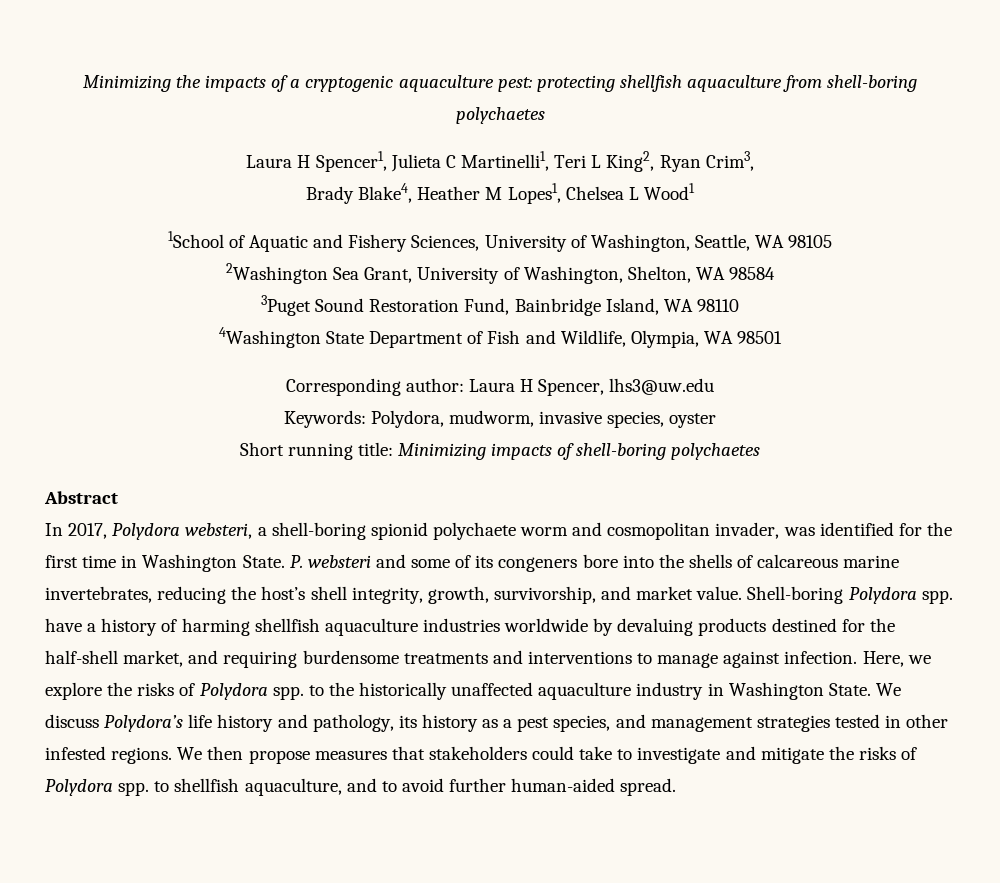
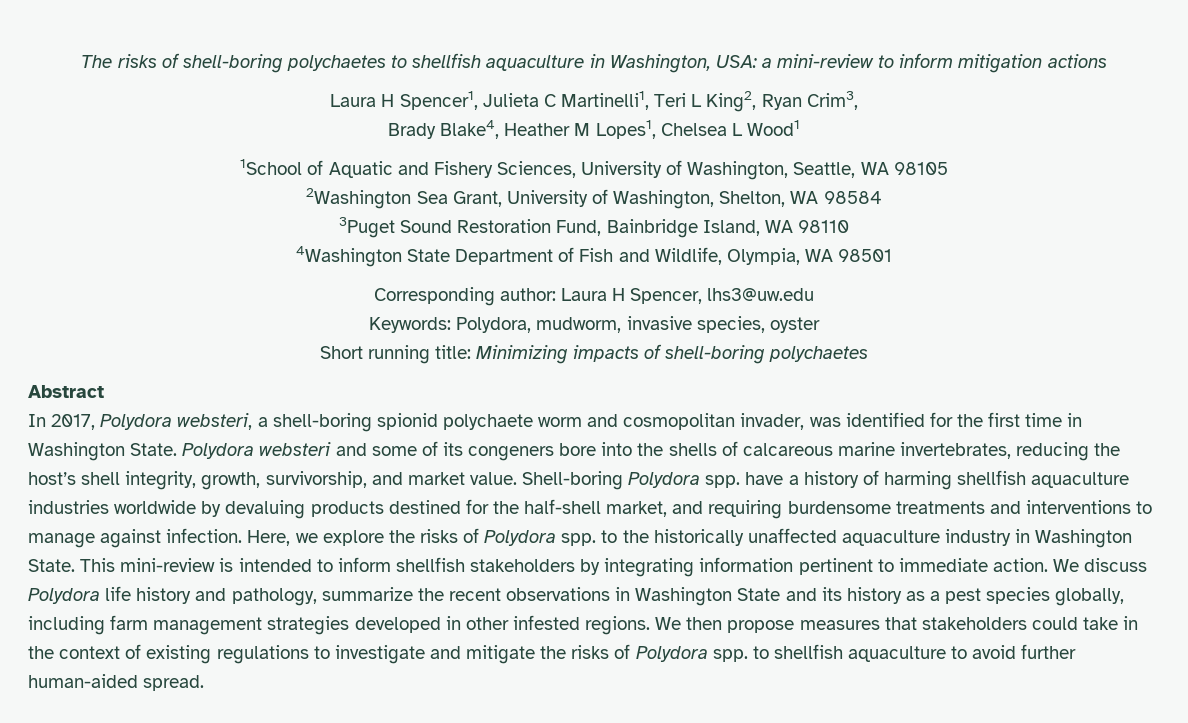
[82,75,918,92] [455,107,545,124] Minimizing the impacts of a cryptogenic aquaculture pest: protecting shellfish aquaculture from shell-boring polychaetes -> [81,53,1107,73] The risks of shell-boring polychaetes to shellfish aquaculture in Washington, USA: a mini-review to inform mitigation actions
[289,555,303,568] P. -> [182,443,255,459] Polydora
(871, 689) none -> [80,557,1048,577] This mini-review is intended to inform shellfish stakeholders by integrating information pertinent to immediate action.
[104,715,184,732] Polydora’s -> [28,588,100,604] Polydora
(394, 723) none -> [321,587,817,606] summarize the recent observations in Washington State and
[553,714,646,732] species, and -> [986,587,1125,606] [28,615,149,635] species globally, including farm
[834,714,880,728] tested -> [354,617,441,633] developed
(613, 753) none -> [1123,616,1139,630] [28,644,309,664] in the context of existing regulations
[244,778,377,796] aquaculture, and -> [848,646,947,662] aquaculture

